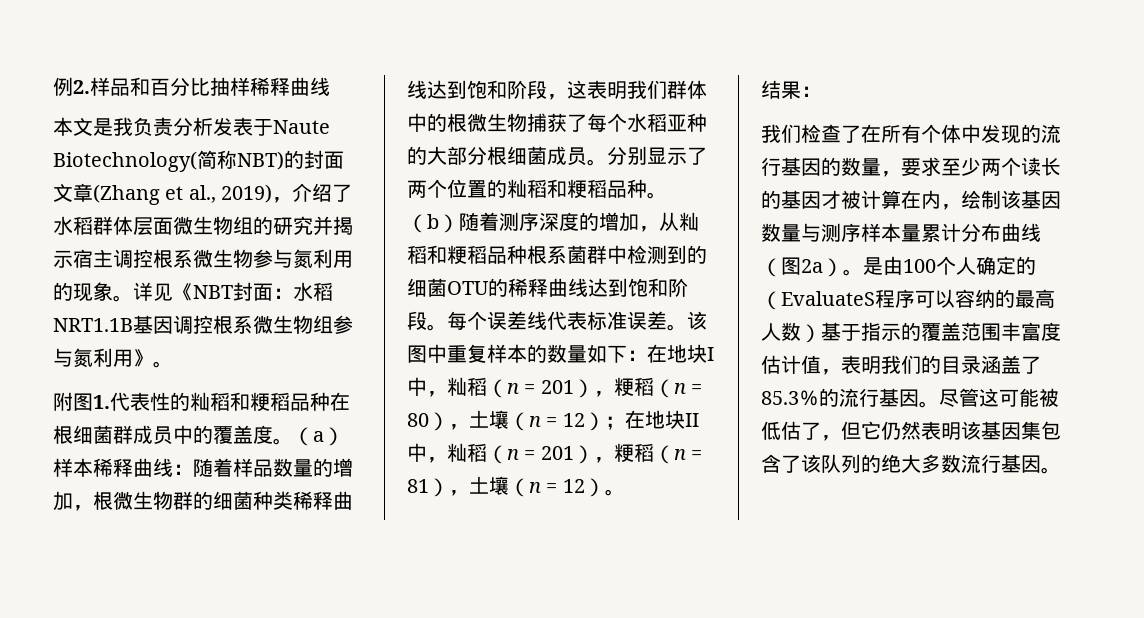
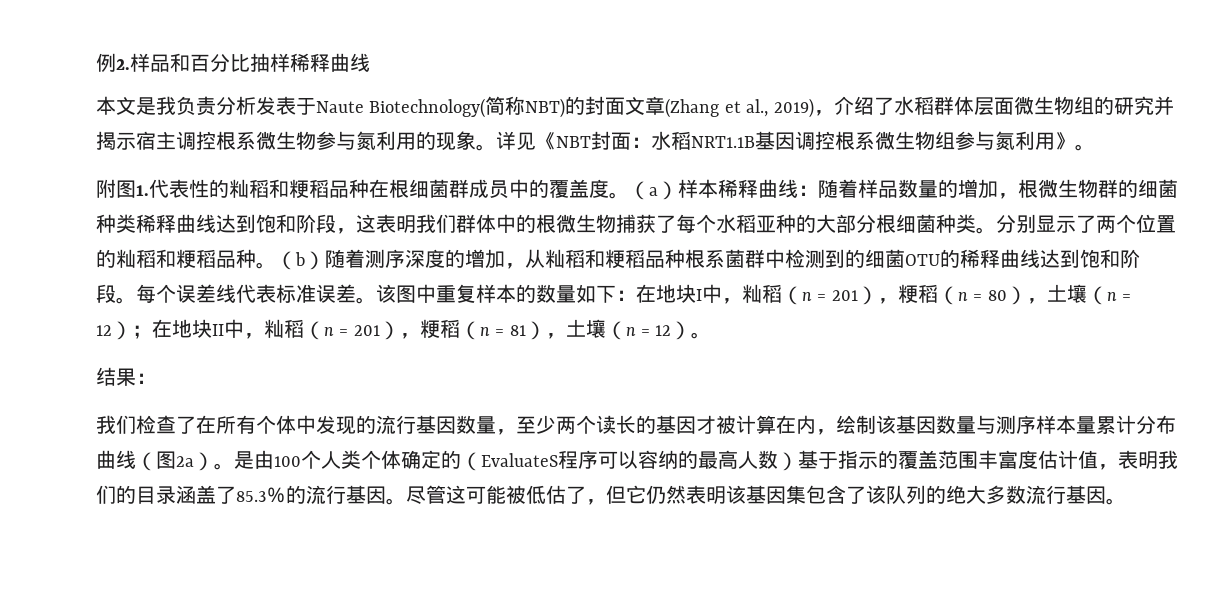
[547,146,587,166] 成员 -> [936,214,976,233] 种类
[821,157,941,177] 的数量，要求 -> [456,415,516,435] 数量，
(976, 266) none -> [341,450,401,469] 类个体

